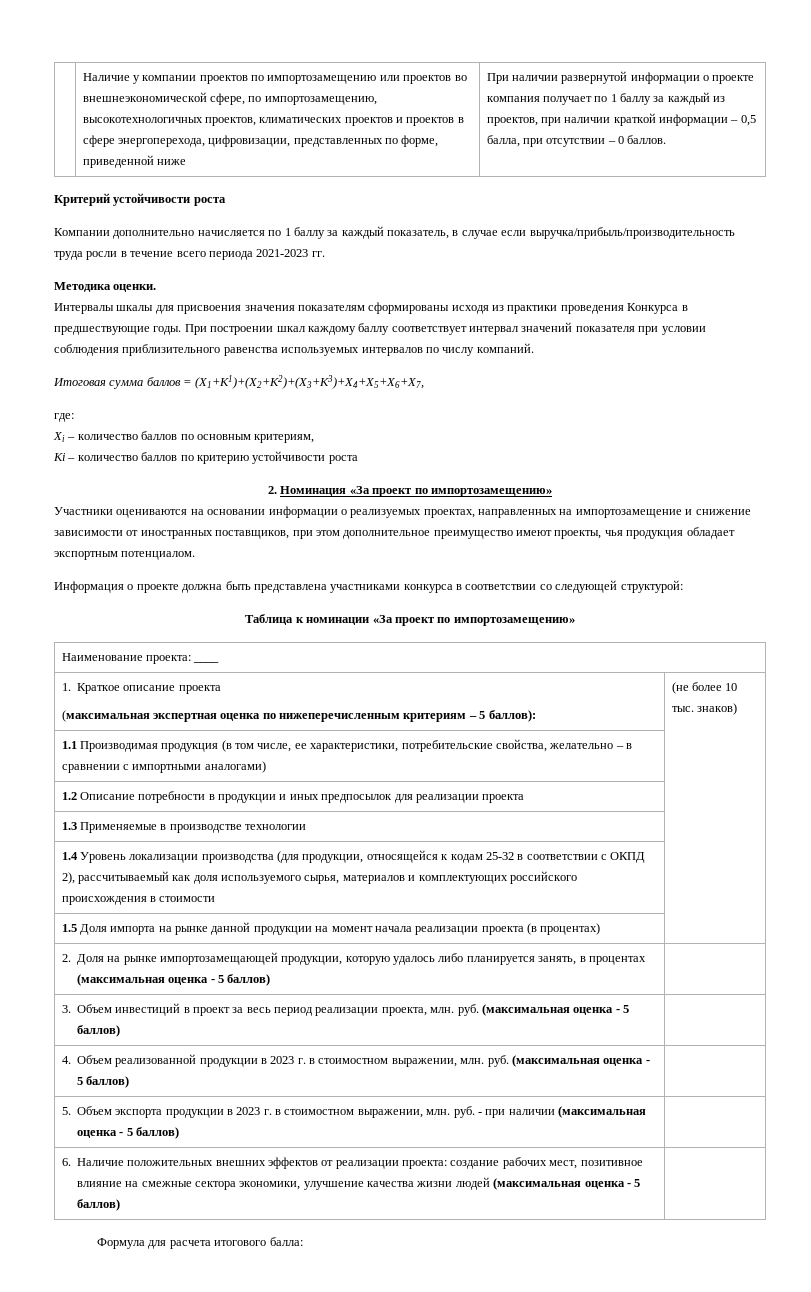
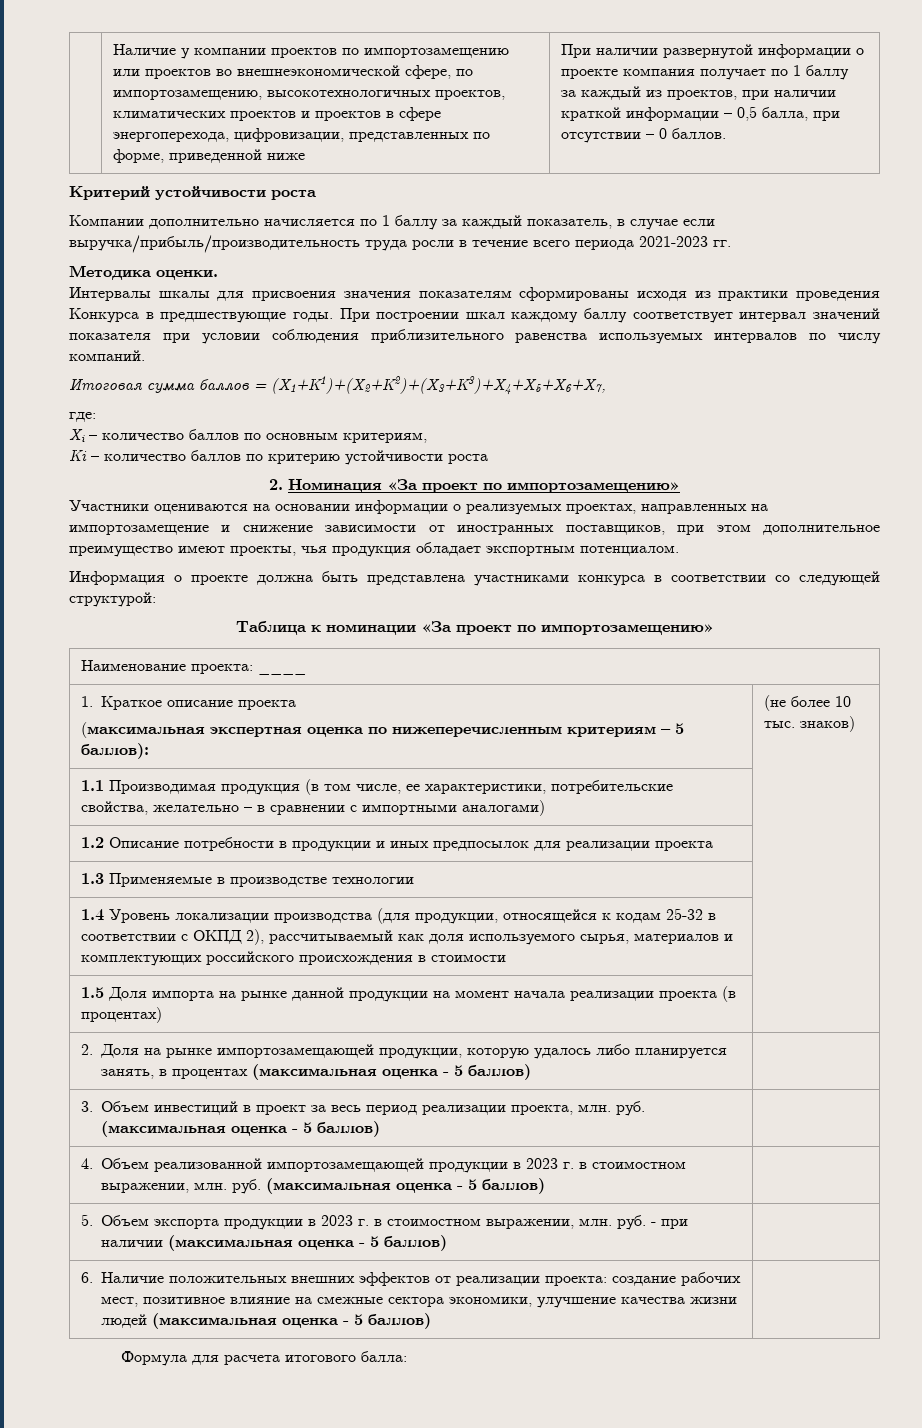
(197, 1060) none -> [267,1158,425,1172] импортозамещающей

